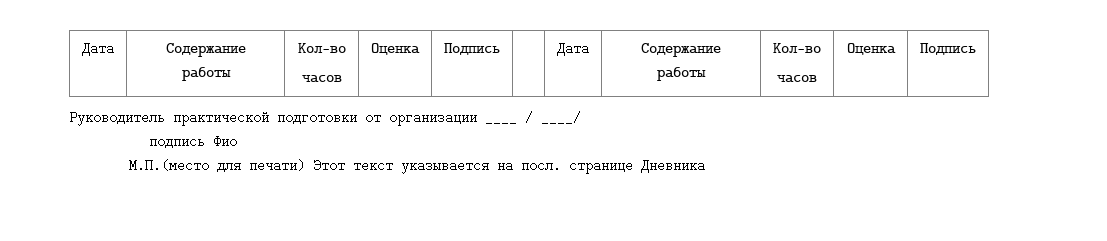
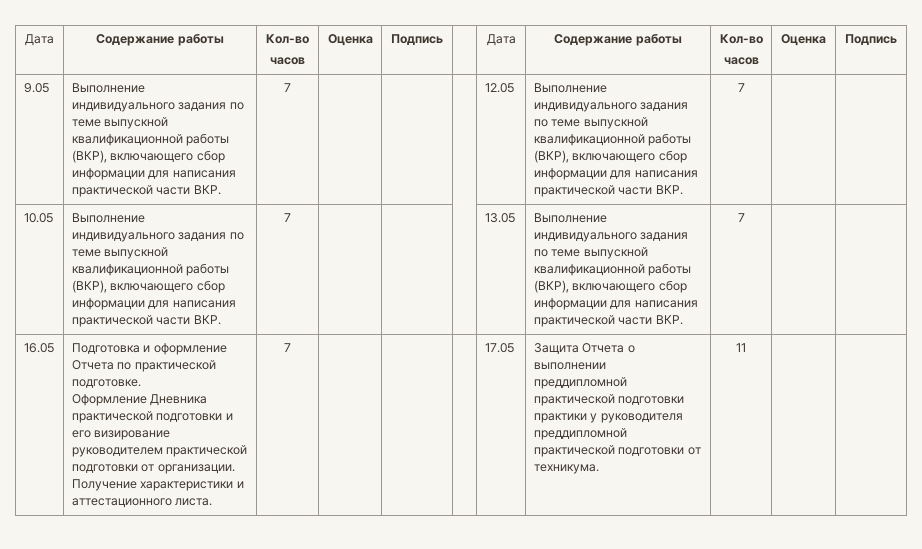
[69,109,581,126] [148,133,237,149] [128,157,705,174] // Руководитель практической подготовки от организации ____ / ____/ // подпись Фио // М.П.(место для печати) Этот текст указывается на посл. странице Дневника -> [23,83,49,93] [71,83,145,93] [71,102,244,112] [71,117,169,129] [71,133,230,146] [71,150,225,163] [71,168,236,180] [71,185,221,197] [283,83,291,92] [484,83,514,93] [533,83,607,93] [533,102,689,112] [533,117,648,129] [533,133,692,146] [533,150,687,163] [533,168,698,180] [533,185,683,197] [737,83,745,92] [23,213,53,223] [71,213,145,223] [71,232,244,242] [71,247,169,259] [71,263,230,276] [71,280,225,293] [71,298,236,310] [71,315,221,327] [283,213,291,222] [484,213,515,223] [533,213,607,223] [533,232,689,242] [533,247,648,259] [533,263,692,276] [533,280,687,293] [533,298,698,310] [533,315,683,327] [737,213,745,222] [23,343,54,353] [71,343,227,355] [71,360,216,372] [71,379,141,388] [71,394,208,406] [71,411,233,423] [71,430,171,440] [71,445,248,457] [71,464,235,474] [71,479,244,491] [71,498,213,508] [283,343,291,352] [484,343,514,353] [533,343,635,354] [533,362,606,370] [533,377,627,389] [533,394,685,406] [533,413,683,423] [533,428,627,440] [533,445,701,457] [533,464,599,474] [736,343,746,352] // 9.05 | Выполнение индивидуального задания по теме выпускной квалификационной работы (ВКР), включающего сбор информации для написания практической части ВКР. | 7 | | | | 12.05 | Выполнение индивидуального задания по теме выпускной квалификационной работы (ВКР), включающего сбор информации для написания практической части ВКР. | 7 | | // 10.05 | Выполнение индивидуального задания по теме выпускной квалификационной работы (ВКР), включающего сбор информации для написания практической части ВКР. | 7 | | | | 13.05 | Выполнение индивидуального задания по теме выпускной квалификационной работы (ВКР), включающего сбор информации для написания практической части ВКР. | 7 | | // 16.05 | Подготовка и оформление Отчета по практической подготовке. // Оформление Дневника практической подготовки и его визирование руководителем практической подготовки от организации. Получение характеристики и аттестационного листа. | 7 | | | | 17.05 | Защита Отчета о выполнении преддипломной практической подготовки практики у руководителя преддипломной практической подготовки от техникума. | 11 | |

